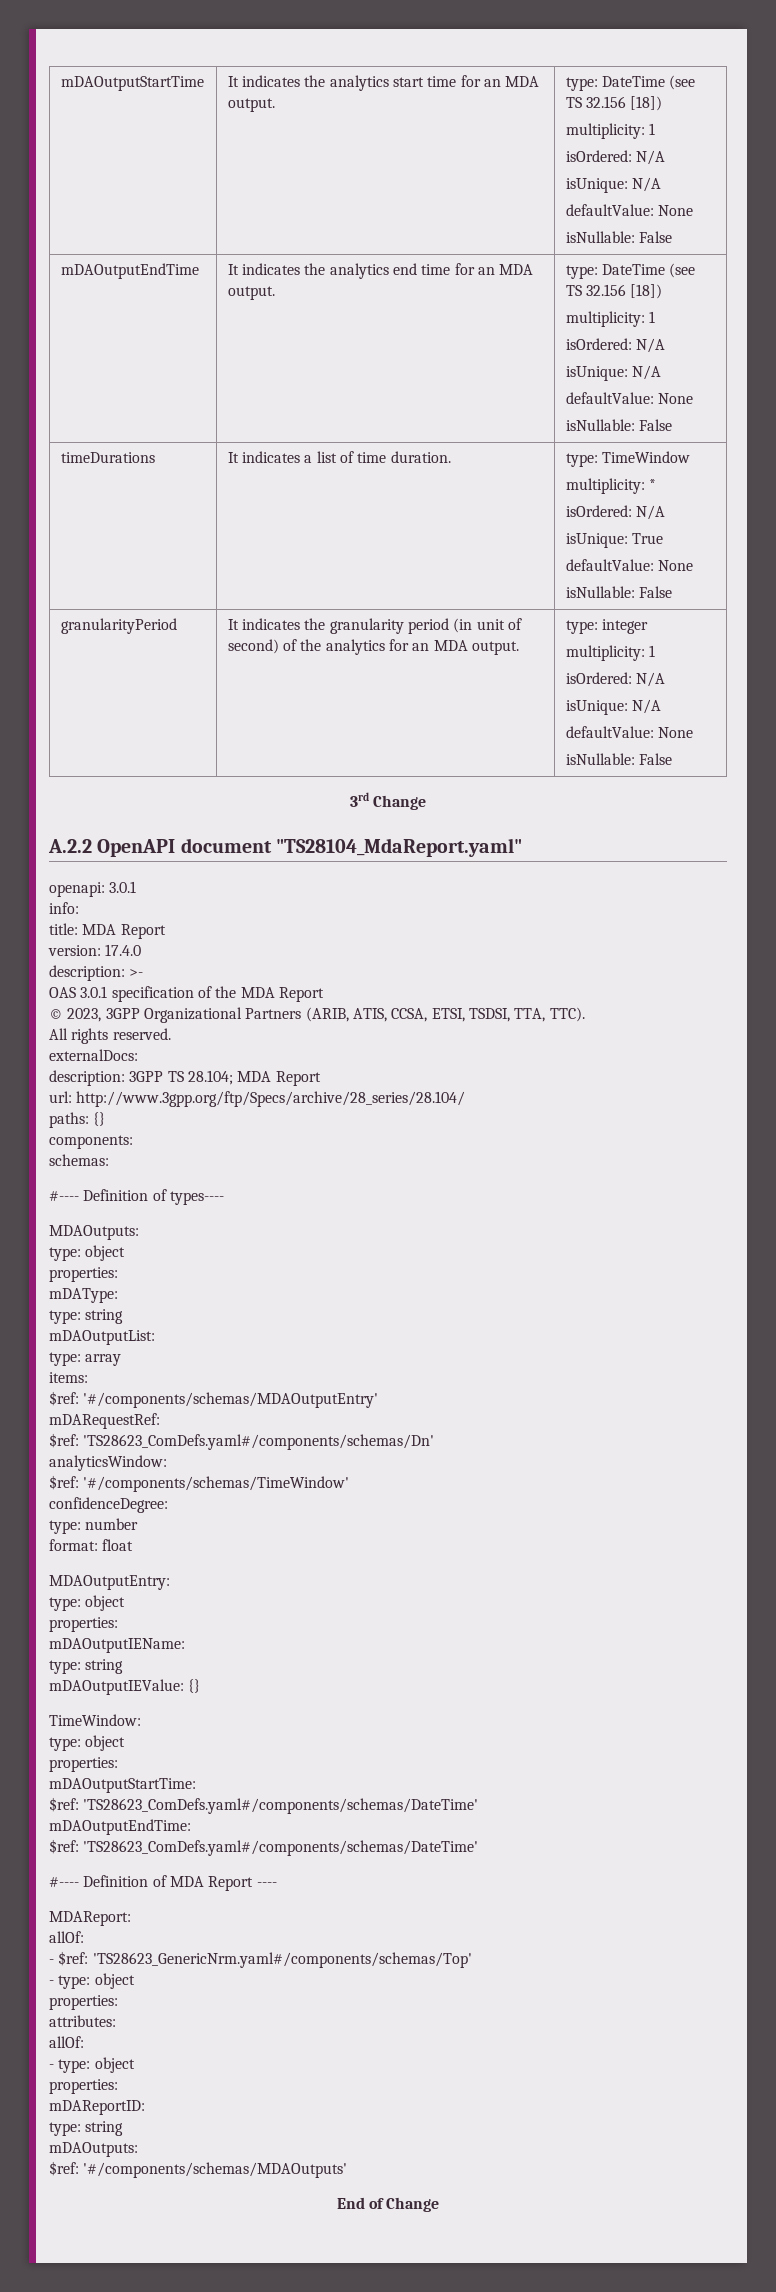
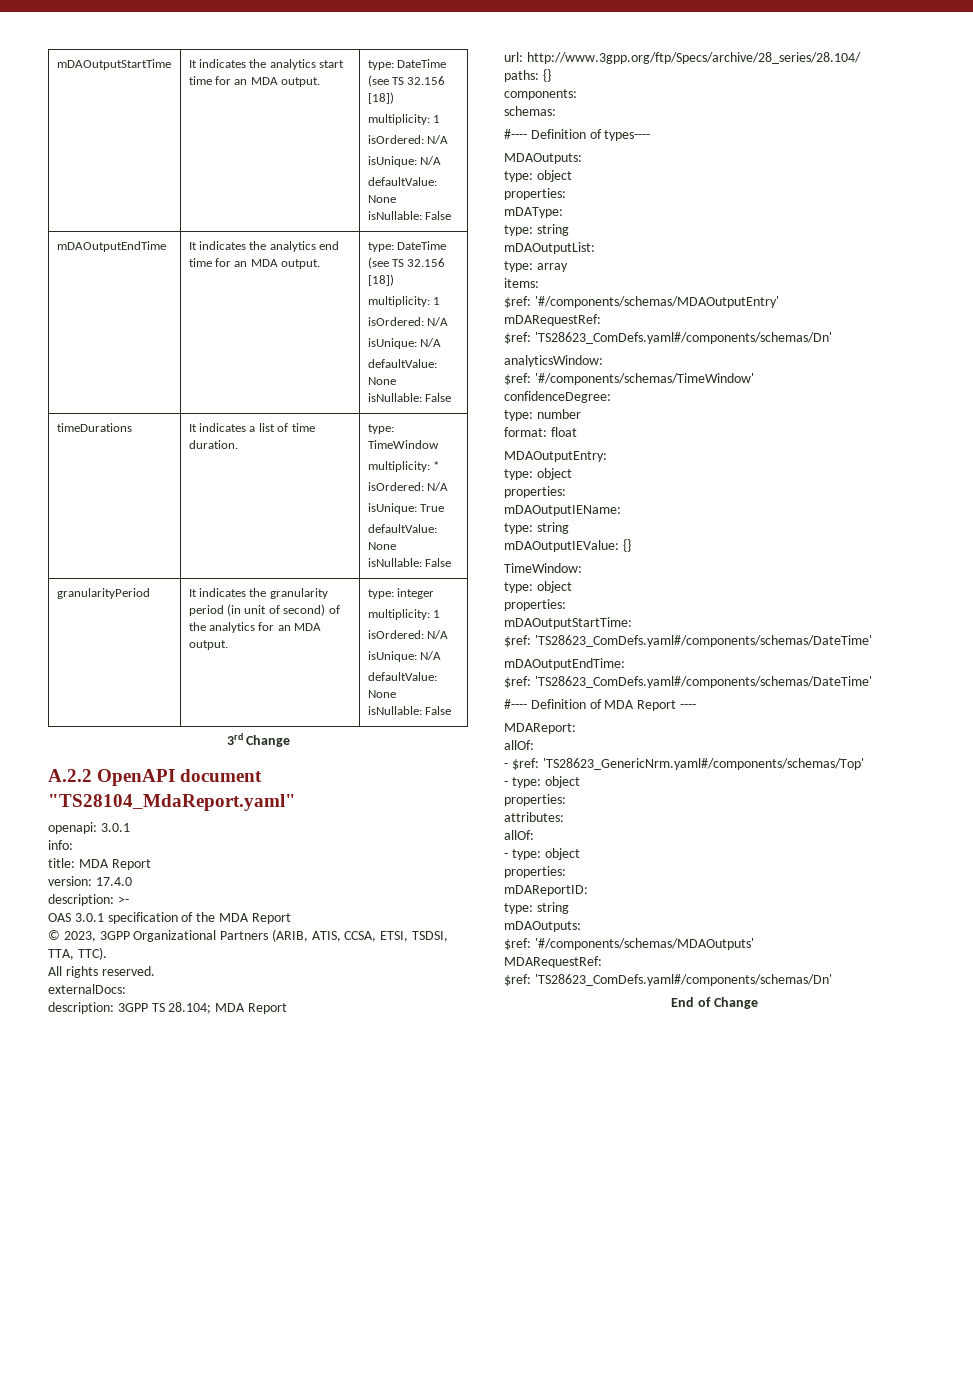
(348, 2170) none -> [504,956,602,968] [504,974,832,986] // MDARequestRef: // $ref: 'TS28623_ComDefs.yaml#/components/schemas/Dn'

